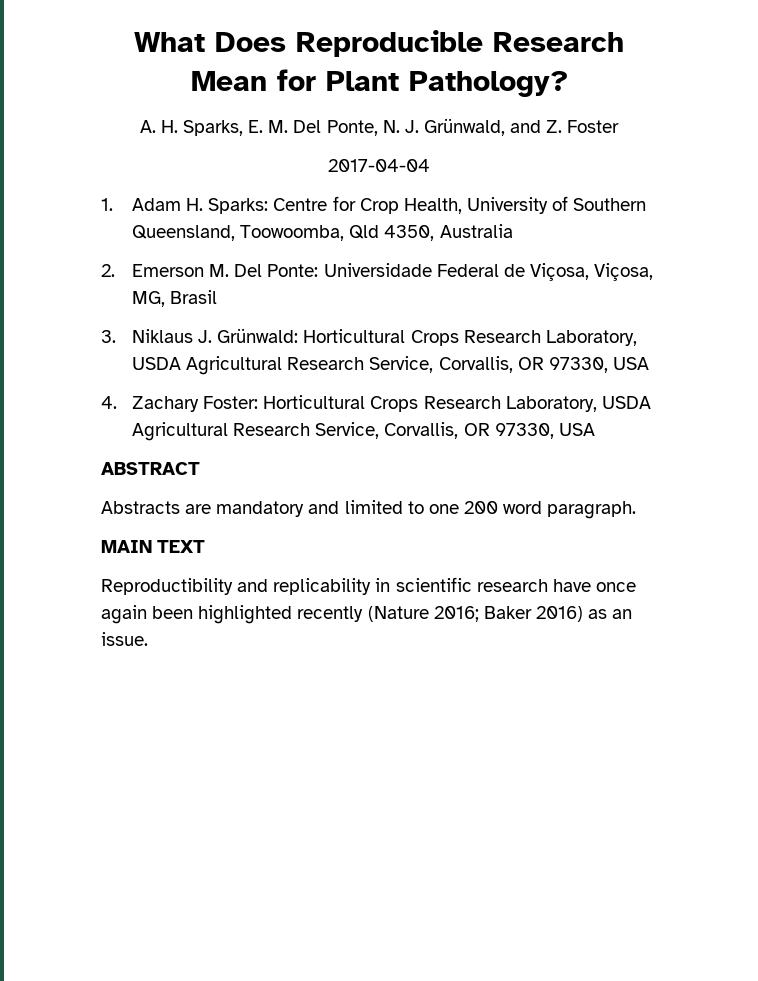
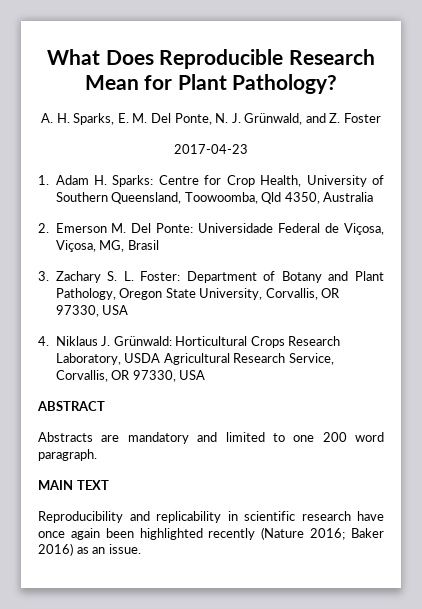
[328,159,430,172] 2017-04-04 -> [174,144,248,154] 2017-04-23
[132,328,637,346] [132,356,434,375] Niklaus J. Grünwald: Horticultural Crops Research Laboratory, USDA Agricultural Research Service, -> [55,271,384,283] [55,288,263,300] Zachary S. L. Foster: Department of Botany and Plant Pathology, Oregon State University,
[132,396,259,412] Zachary Foster: -> [55,336,172,346] Niklaus J. Grünwald:
[101,578,233,595] Reproductibility -> [38,511,123,523] Reproducibility

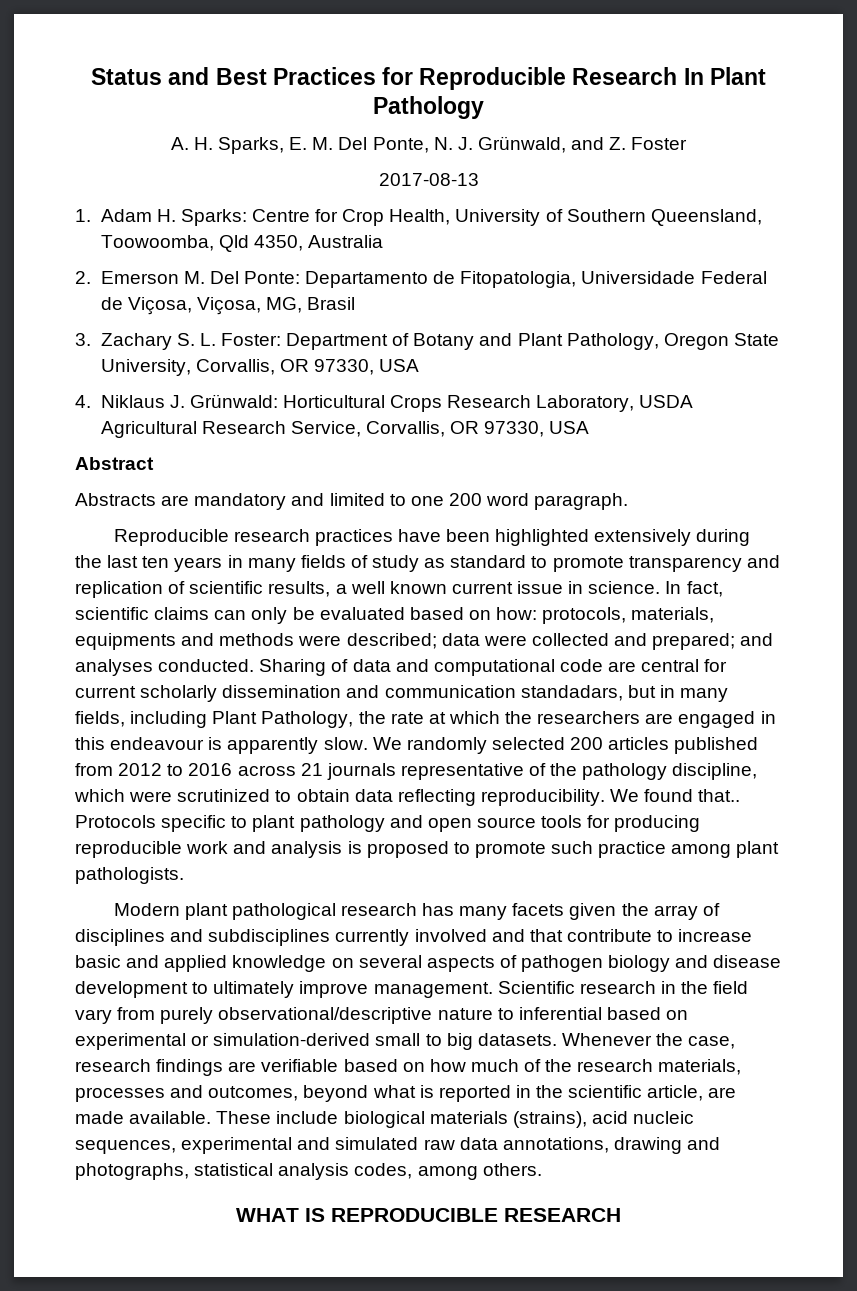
[47,49,375,69] [84,74,338,94] What Does Reproducible Research Mean for Plant Pathology? -> [91,67,766,90] [373,96,484,119] Status and Best Practices for Reproducible Research In Plant Pathology
[174,144,248,154] 2017-04-23 -> [378,173,479,186] 2017-08-13
(194, 228) none -> [305,271,577,288] Departamento de Fitopatologia,
[37,401,105,411] ABSTRACT -> [75,457,154,470] Abstract
[38,480,109,490] [38,511,384,523] [38,527,384,540] [38,543,141,556] MAIN TEXT // Reproducibility and replicability in scientific research have once again been highlighted recently (Nature 2016; Baker 2016) as an issue. -> [113,529,751,546] [75,555,780,572] [75,581,723,598] [75,607,715,624] [75,633,774,650] [75,659,728,676] [75,685,729,702] [75,711,776,728] [75,737,759,754] [75,763,758,780] [74,789,741,806] [75,815,701,832] [75,841,780,858] [75,867,184,884] [113,903,720,920] [75,929,753,946] [75,955,782,972] [75,981,749,998] [75,1007,689,1024] [75,1033,736,1050] [75,1059,742,1076] [75,1085,737,1102] [75,1111,695,1128] [75,1137,721,1154] [75,1163,542,1180] [236,1208,621,1222] Reproducible research practices have been highlighted extensively during the last ten years in many fields of study as standard to promote transparency and replication of scientific results, a well known current issue in science. In fact, scientific claims can only be evaluated based on how: protocols, materials, equipments and methods were described; data were collected and prepared; and analyses conducted. Sharing of data and computational code are central for current scholarly dissemination and communication standadars, but in many fields, including Plant Pathology, the rate at which the researchers are engaged in this endeavour is apparently slow. We randomly selected 200 articles published from 2012 to 2016 across 21 journals representative of the pathology discipline, which were scrutinized to obtain data reflecting reproducibility. We found that.. Protocols specific to plant pathology and open source tools for producing reproducible work and analysis is proposed to promote such practice among plant pathologists. // Modern plant pathological research has many facets given the array of disciplines and subdisciplines currently involved and that contribute to increase basic and applied knowledge on several aspects of pathogen biology and disease development to ultimately improve management. Scientific research in the field vary from purely observational/descriptive nature to inferential based on experimental or simulation-derived small to big datasets. Whenever the case, research findings are verifiable based on how much of the research materials, processes and outcomes, beyond what is reported in the scientific article, are made available. These include biological materials (strains), acid nucleic sequences, experimental and simulated raw data annotations, drawing and photographs, statistical analysis codes, among others. // WHAT IS REPRODUCIBLE RESEARCH

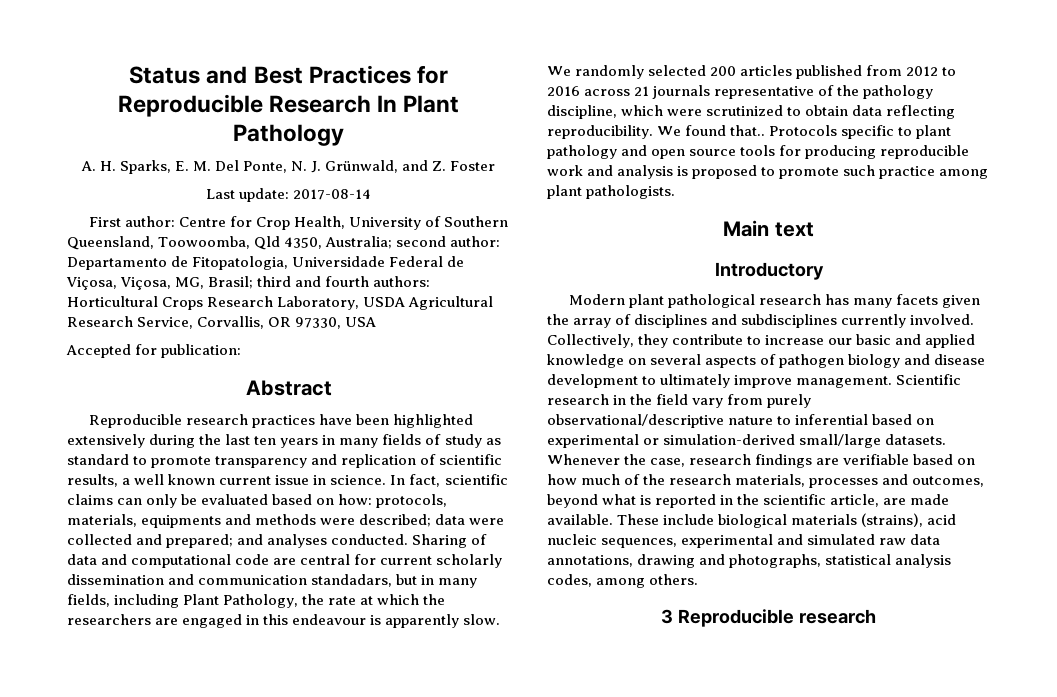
[378,173,479,186] [75,209,247,226] 2017-08-13 // 1. Adam H. Sparks: -> [205,188,372,202] [88,216,175,227] Last update: 2017-08-14 // First author:
[307,235,383,248] [75,271,300,284] Australia // 2. Emerson M. Del Ponte: -> [325,236,501,249] Australia; second author:
[307,297,356,310] [75,333,779,350] [100,359,420,376] [75,394,278,408] Brasil // 3. Zachary S. L. Foster: Department of Botany and Plant Pathology, Oregon State University, Corvallis, OR 97330, USA // 4. Niklaus J. Grünwald: -> [208,276,431,289] Brasil; third and fourth authors:
[75,457,154,470] [75,493,629,510] Abstract // Abstracts are mandatory and limited to one 200 word paragraph. -> [66,344,242,358] [245,380,332,396] Accepted for publication: // Abstract
(184, 875) none -> [723,220,814,237] [714,262,824,280] // Main text // Introductory
[414,929,563,942] involved and that -> [910,314,975,325] [547,334,669,348] involved. Collectively, they
(753, 935) none -> [828,338,853,345] our
[375,1033,473,1050] small to big -> [799,434,882,448] small/large
[236,1208,621,1222] WHAT IS REPRODUCIBLE RESEARCH -> [661,609,876,627] 3 Reproducible research

